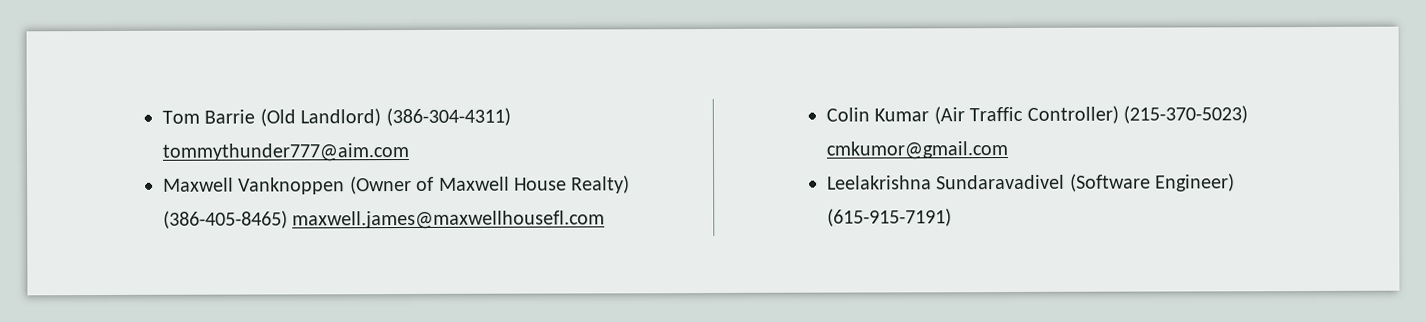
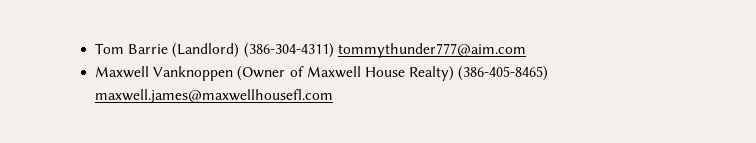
[259,108,382,127] (Old Landlord) -> [172,43,240,58] (Landlord)
[825,105,1248,125] [825,141,1008,160] [826,173,1236,192] [826,208,952,227] // Colin Kumar (Air Traffic Controller) (215-370-5023) cmkumor@gmail.com // Leelakrishna Sundaravadivel (Software Engineer) (615-915-7191) -> (333, 96) none

